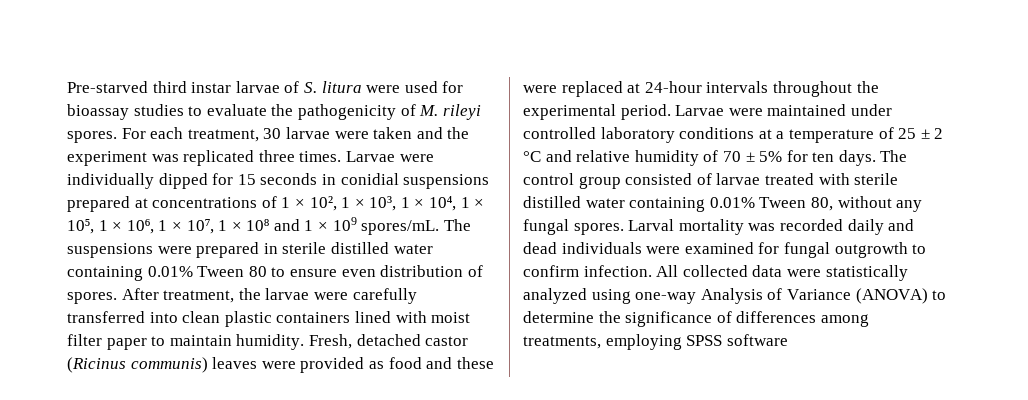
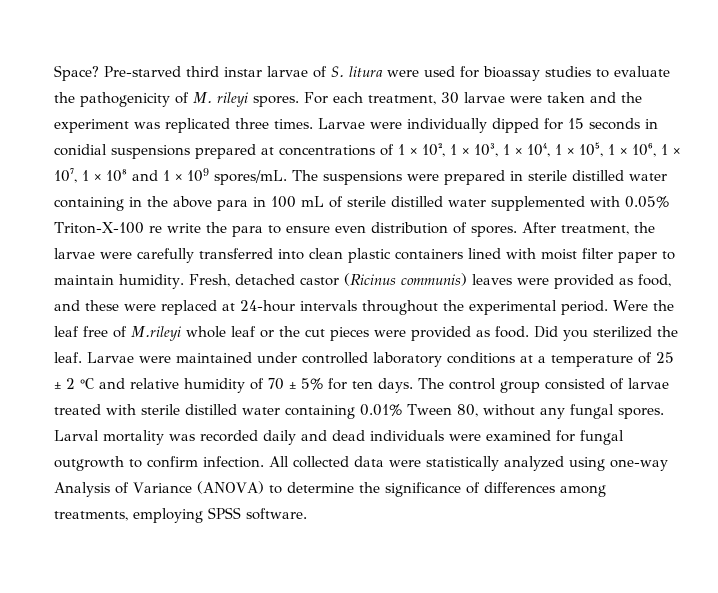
(67, 87) none -> [54,65,99,81] Space?
[147,266,267,277] 0.01% Tween 80 -> [129,196,669,211] [54,222,263,237] in the above para in 100 mL of sterile distilled water supplemented with 0.05% Triton-X-100 re write the para
[388,357,422,369] food -> [637,274,671,287] food,
(671, 112) none -> [613,300,674,311] [54,326,678,341] [54,352,82,363] Were the leaf free of M.rileyi whole leaf or the cut pieces were provided as food. Did you sterilized the leaf.
[726,334,788,346] software -> [246,508,307,520] software.

